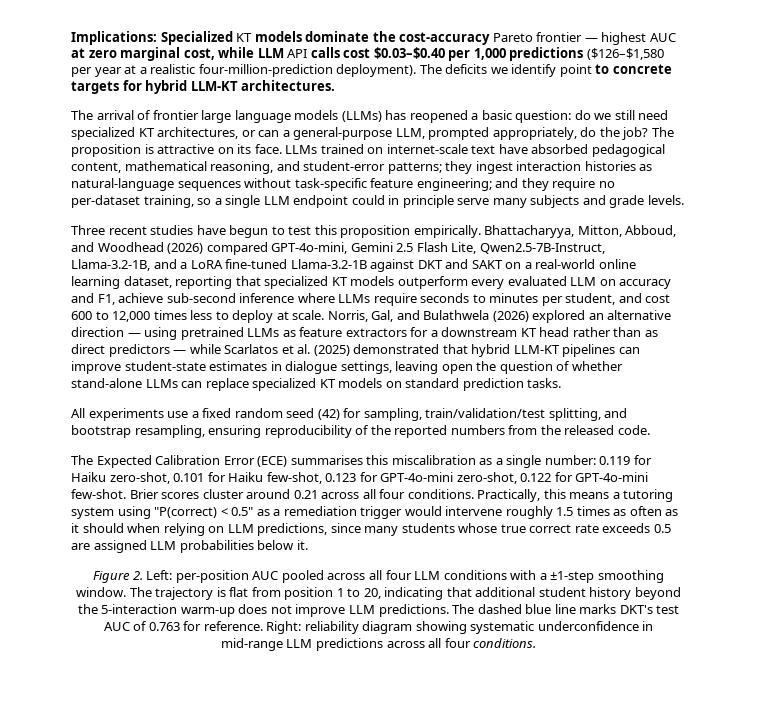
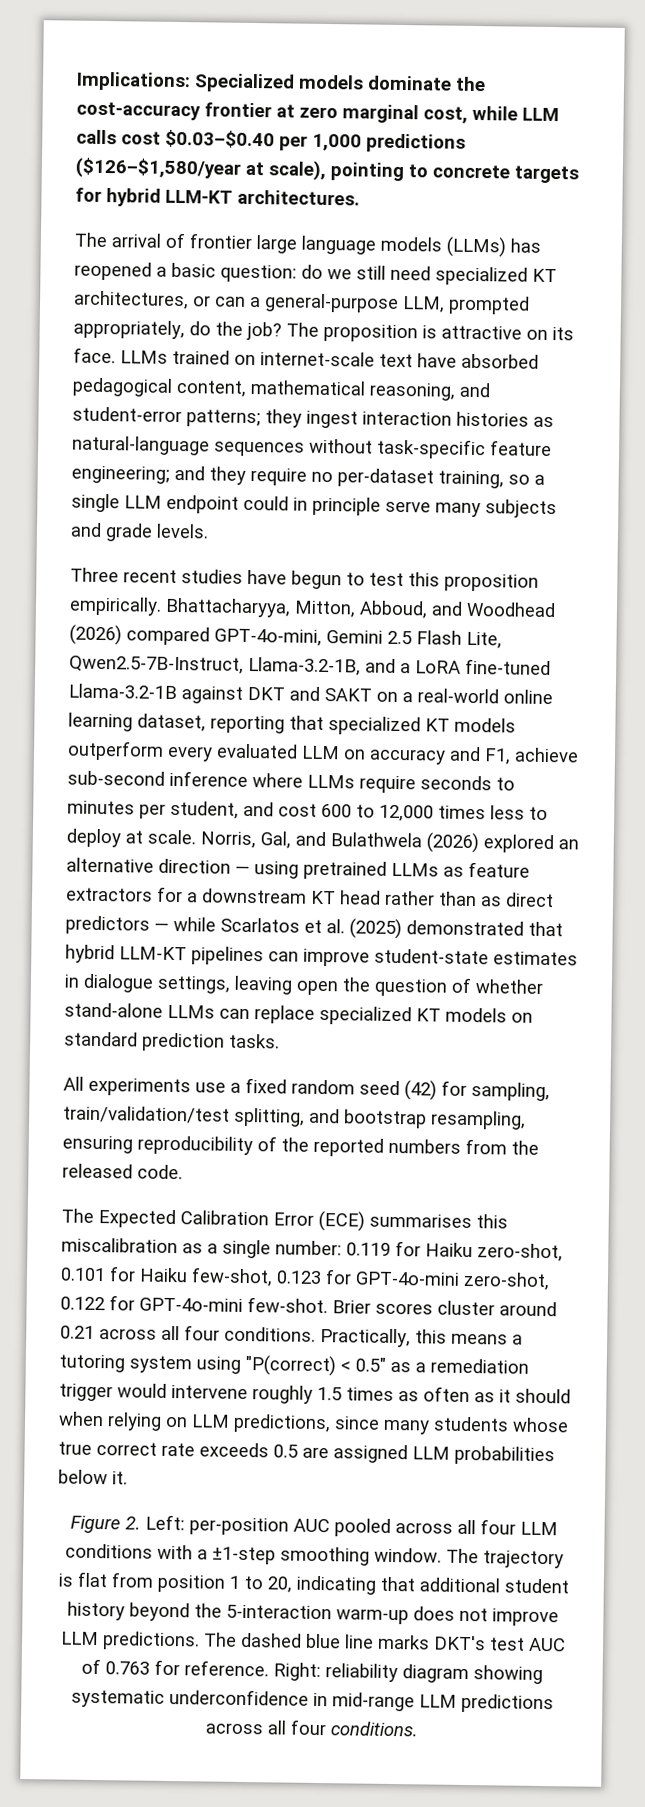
[236,33,253,42] KT -> (295, 83) none
[492,32,676,45] Pareto frontier — highest AUC -> [204,102,272,118] frontier
[287,49,308,58] API -> (559, 114) none
[586,48,664,60] [71,64,592,77] ($126–$1,580 per year at a realistic four-million-prediction deployment). The deficits we identify point -> [75,157,404,182] ($126–$1,580/year at scale), pointing

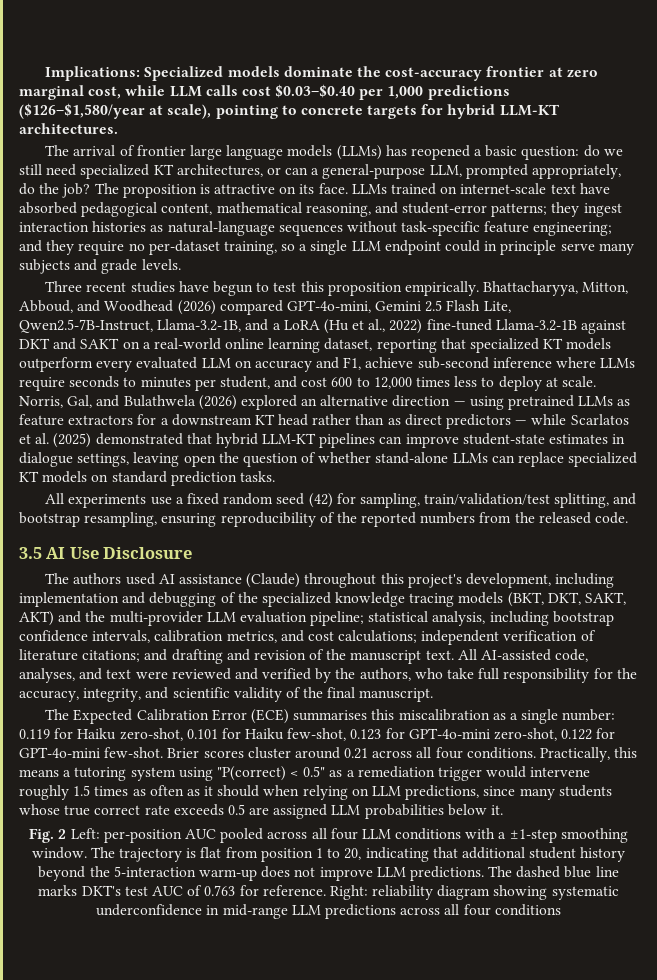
(461, 667) none -> [323,319,423,334] (Hu et al., 2022)
(183, 1172) none -> [19,547,193,559] [45,573,615,588] [19,592,627,607] [19,611,614,626] [19,630,596,645] [19,649,589,664] [19,668,637,683] [19,687,434,702] // 3.5 AI Use Disclosure // The authors used AI assistance (Claude) throughout this project's development, including implementation and debugging of the specialized knowledge tracing models (BKT, DKT, SAKT, AKT) and the multi-provider LLM evaluation pipeline; statistical analysis, including bootstrap confidence intervals, calibration metrics, and cost calculations; independent verification of literature citations; and drafting and revision of the manuscript text. All AI-assisted code, analyses, and text were reviewed and verified by the authors, who take full responsibility for the accuracy, integrity, and scientific validity of the final manuscript.
[70,1515,141,1534] Figure 2. -> [29,828,67,843] Fig. 2
[329,1721,419,1737] conditions. -> [494,904,561,916] conditions

